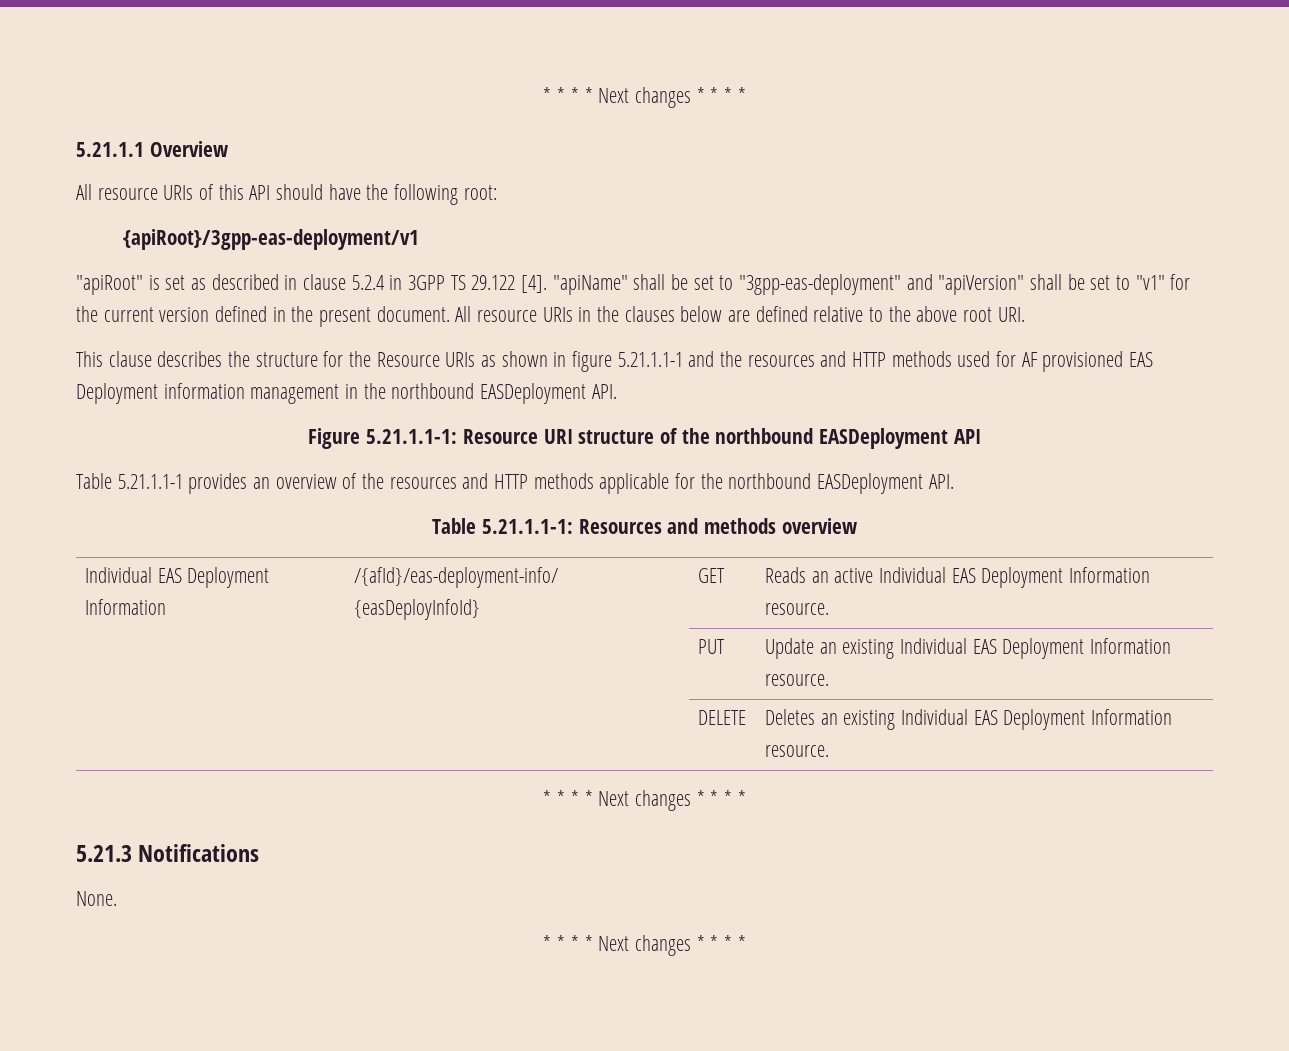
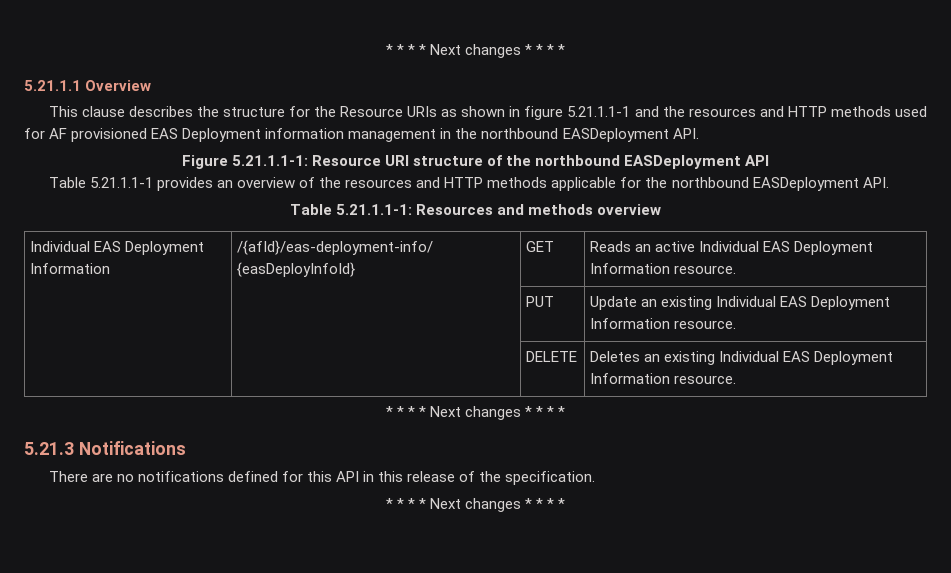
[76,184,497,205] [123,229,420,250] [76,274,1191,295] [76,306,1025,327] // All resource URIs of this API should have the following root: // {apiRoot}/3gpp-eas-deployment/v1 // "apiRoot" is set as described in clause 5.2.4 in 3GPP TS 29.122 [4]. "apiName" shall be set to "3gpp-eas-deployment" and "apiVersion" shall be set to "v1" for the current version defined in the present document. All resource URIs in the clauses below are defined relative to the above root URI. -> (152, 85) none
[76,891,117,906] None. -> [48,471,596,485] There are no notifications defined for this API in this release of the specification.

